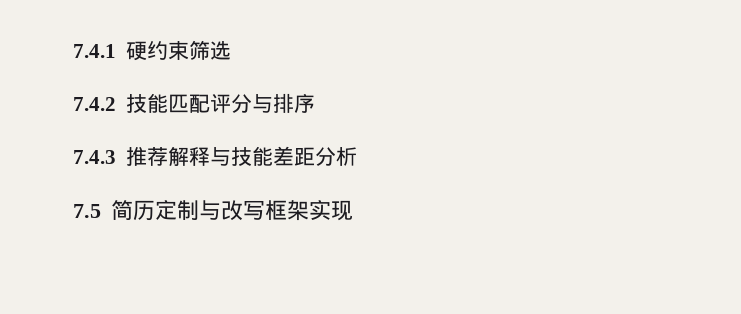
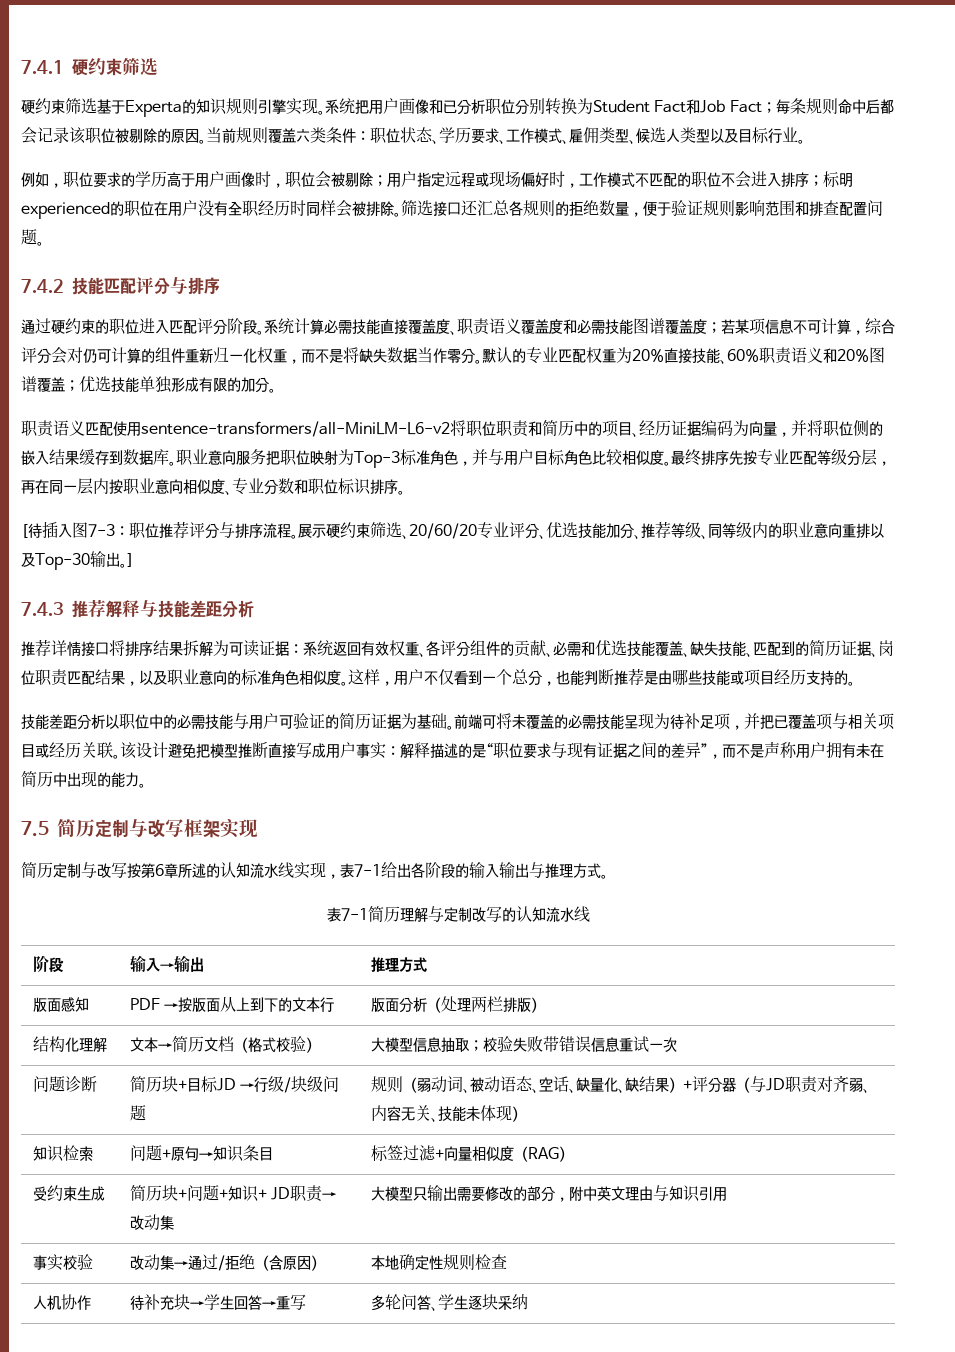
(231, 50) none -> [21,98,894,117] [21,127,805,144] [21,171,853,188] [21,200,883,219] [21,229,44,246] // 硬约束筛选基于Experta的知识规则引擎实现。系统把用户画像和已分析职位分别转换为Student Fact和Job Fact；每条规则命中后都会记录该职位被剔除的原因。当前规则覆盖六类条件：职位状态、学历要求、工作模式、雇佣类型、候选人类型以及目标行业。 // 例如，职位要求的学历高于用户画像时，职位会被剔除；用户指定远程或现场偏好时，工作模式不匹配的职位不会进入排序；标明experienced的职位在用户没有全职经历时同样会被排除。筛选接口还汇总各规则的拒绝数量，便于验证规则影响范围和排查配置问题。
(315, 103) none -> [21,318,895,335] [21,347,885,364] [21,376,276,393] [21,420,883,437] [21,449,891,468] [21,478,405,495] [21,521,884,539] [21,551,134,570] // 通过硬约束的职位进入匹配评分阶段。系统计算必需技能直接覆盖度、职责语义覆盖度和必需技能图谱覆盖度；若某项信息不可计算，综合评分会对仍可计算的组件重新归一化权重，而不是将缺失数据当作零分。默认的专业匹配权重为20%直接技能、60%职责语义和20%图谱覆盖；优选技能单独形成有限的加分。 // 职责语义匹配使用sentence-transformers/all-MiniLM-L6-v2将职位职责和简历中的项目、经历证据编码为向量，并将职位侧的嵌入结果缓存到数据库。职业意向服务把职位映射为Top-3标准角色，并与用户目标角色比较相似度。最终排序先按专业匹配等级分层，再在同一层内按职业意向相似度、专业分数和职位标识排序。 // [待插入图7-3：职位推荐评分与排序流程。展示硬约束筛选、20/60/20专业评分、优选技能加分、推荐等级、同等级内的职业意向重排以及Top-30输出。]
(357, 156) none -> [21,639,894,657] [21,668,855,686] [21,713,895,730] [21,741,884,759] [21,771,146,788] // 推荐详情接口将排序结果拆解为可读证据：系统返回有效权重、各评分组件的贡献、必需和优选技能覆盖、缺失技能、匹配到的简历证据、岗位职责匹配结果，以及职业意向的标准角色相似度。这样，用户不仅看到一个总分，也能判断推荐是由哪些技能或项目经历支持的。 // 技能差距分析以职位中的必需技能与用户可验证的简历证据为基础。前端可将未覆盖的必需技能呈现为待补足项，并把已覆盖项与相关项目或经历关联。该设计避免把模型推断直接写成用户事实：解释描述的是“职位要求与现有证据之间的差异”，而不是声称用户拥有未在简历中出现的能力。
(353, 210) none -> [21,862,608,879] [326,906,590,922] [32,955,64,973] [129,955,204,972] [370,957,427,972] [32,997,89,1012] [129,996,335,1012] [370,996,545,1013] [32,1036,107,1052] [129,1036,320,1053] [370,1036,677,1053] [32,1076,97,1092] [129,1076,340,1093] [129,1105,146,1121] [370,1075,870,1093] [370,1105,526,1122] [32,1145,93,1162] [129,1145,273,1162] [370,1145,573,1162] [32,1185,105,1201] [129,1185,338,1202] [129,1214,174,1231] [370,1185,727,1202] [32,1254,93,1271] [129,1254,325,1271] [370,1254,507,1271] [32,1294,91,1310] [129,1294,306,1310] [370,1293,528,1311] // 简历定制与改写按第6章所述的认知流水线实现，表7-1给出各阶段的输入输出与推理方式。 // 表7-1简历理解与定制改写的认知流水线 // 阶段 | 输入→输出 | 推理方式 // 版面感知 | PDF →按版面从上到下的文本行 | 版面分析（处理两栏排版） // 结构化理解 | 文本→简历文档（格式校验） | 大模型信息抽取；校验失败带错误信息重试一次 // 问题诊断 | 简历块+目标JD →行级/块级问题 | 规则（弱动词、被动语态、空话、缺量化、缺结果）+评分器（与JD职责对齐弱、内容无关、技能未体现） // 知识检索 | 问题+原句→知识条目 | 标签过滤+向量相似度（RAG） // 受约束生成 | 简历块+问题+知识+ JD职责→改动集 | 大模型只输出需要修改的部分，附中英文理由与知识引用 // 事实校验 | 改动集→通过/拒绝（含原因） | 本地确定性规则检查 // 人机协作 | 待补充块→学生回答→重写 | 多轮问答、学生逐块采纳

